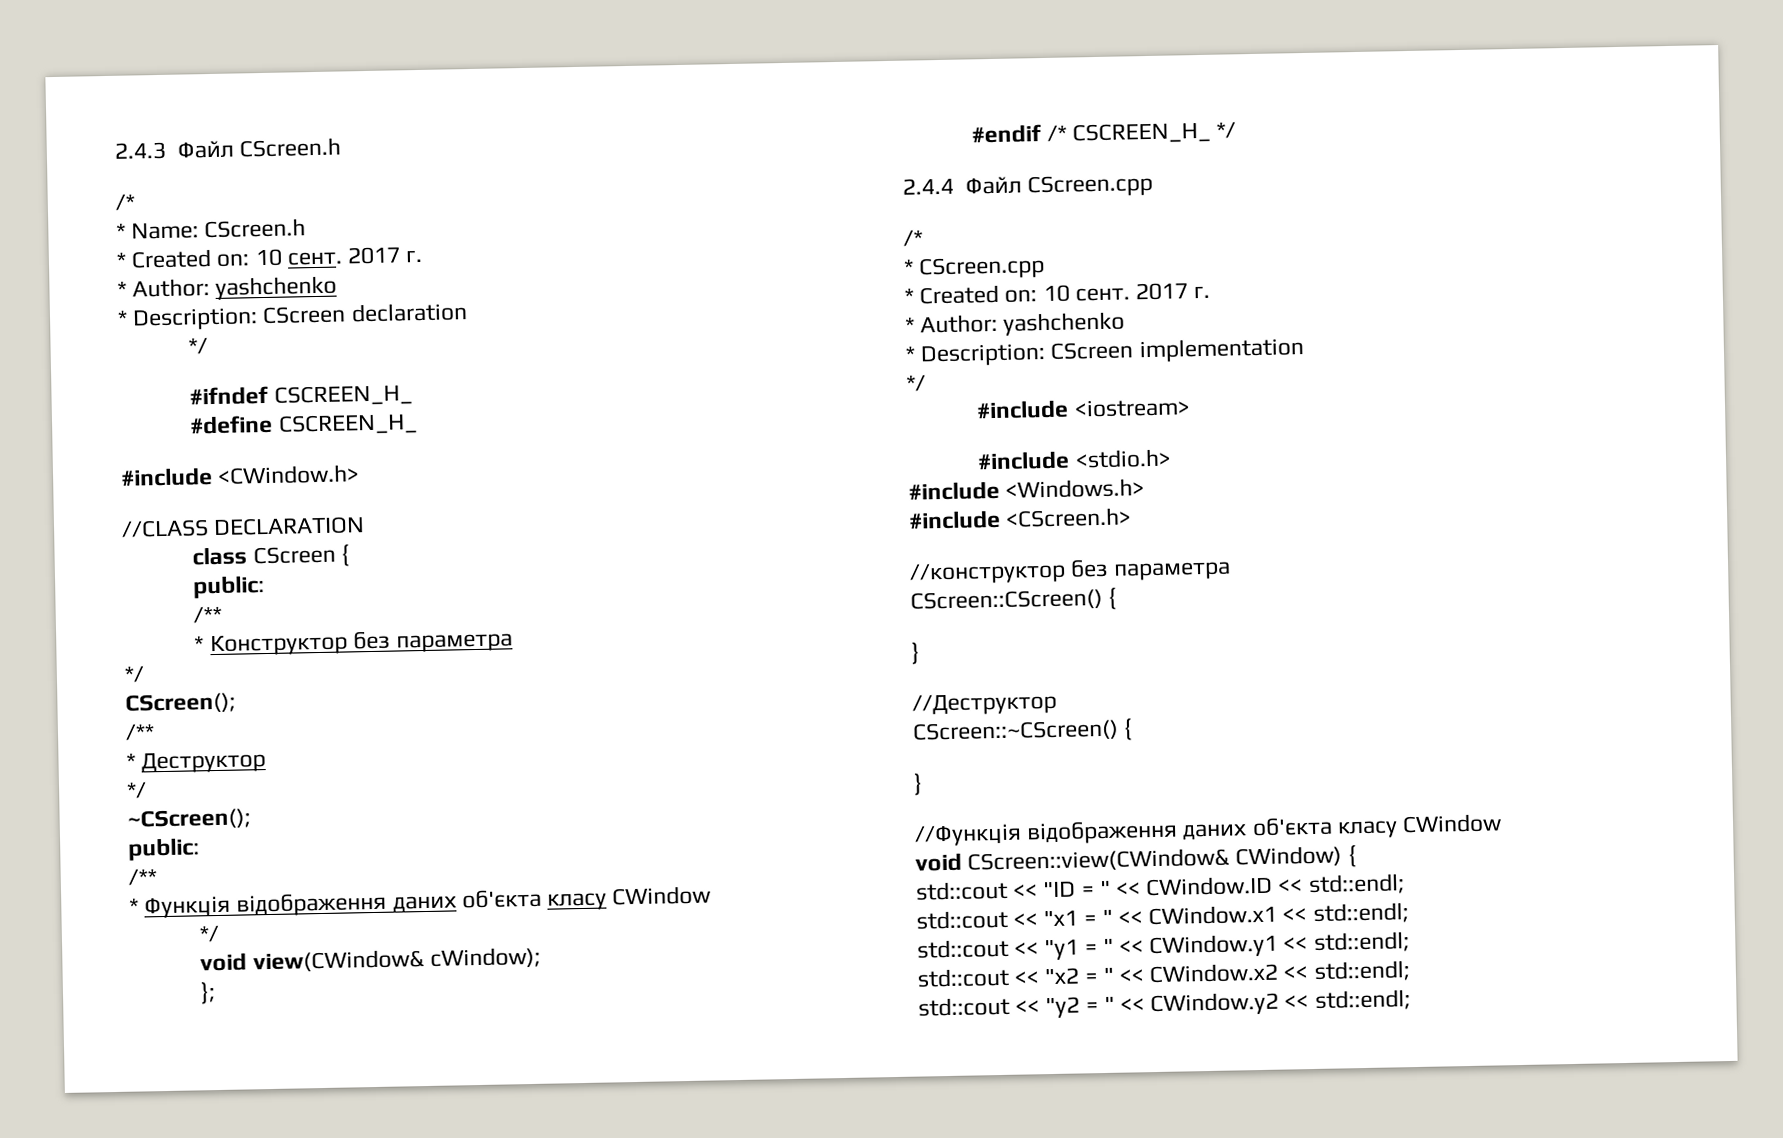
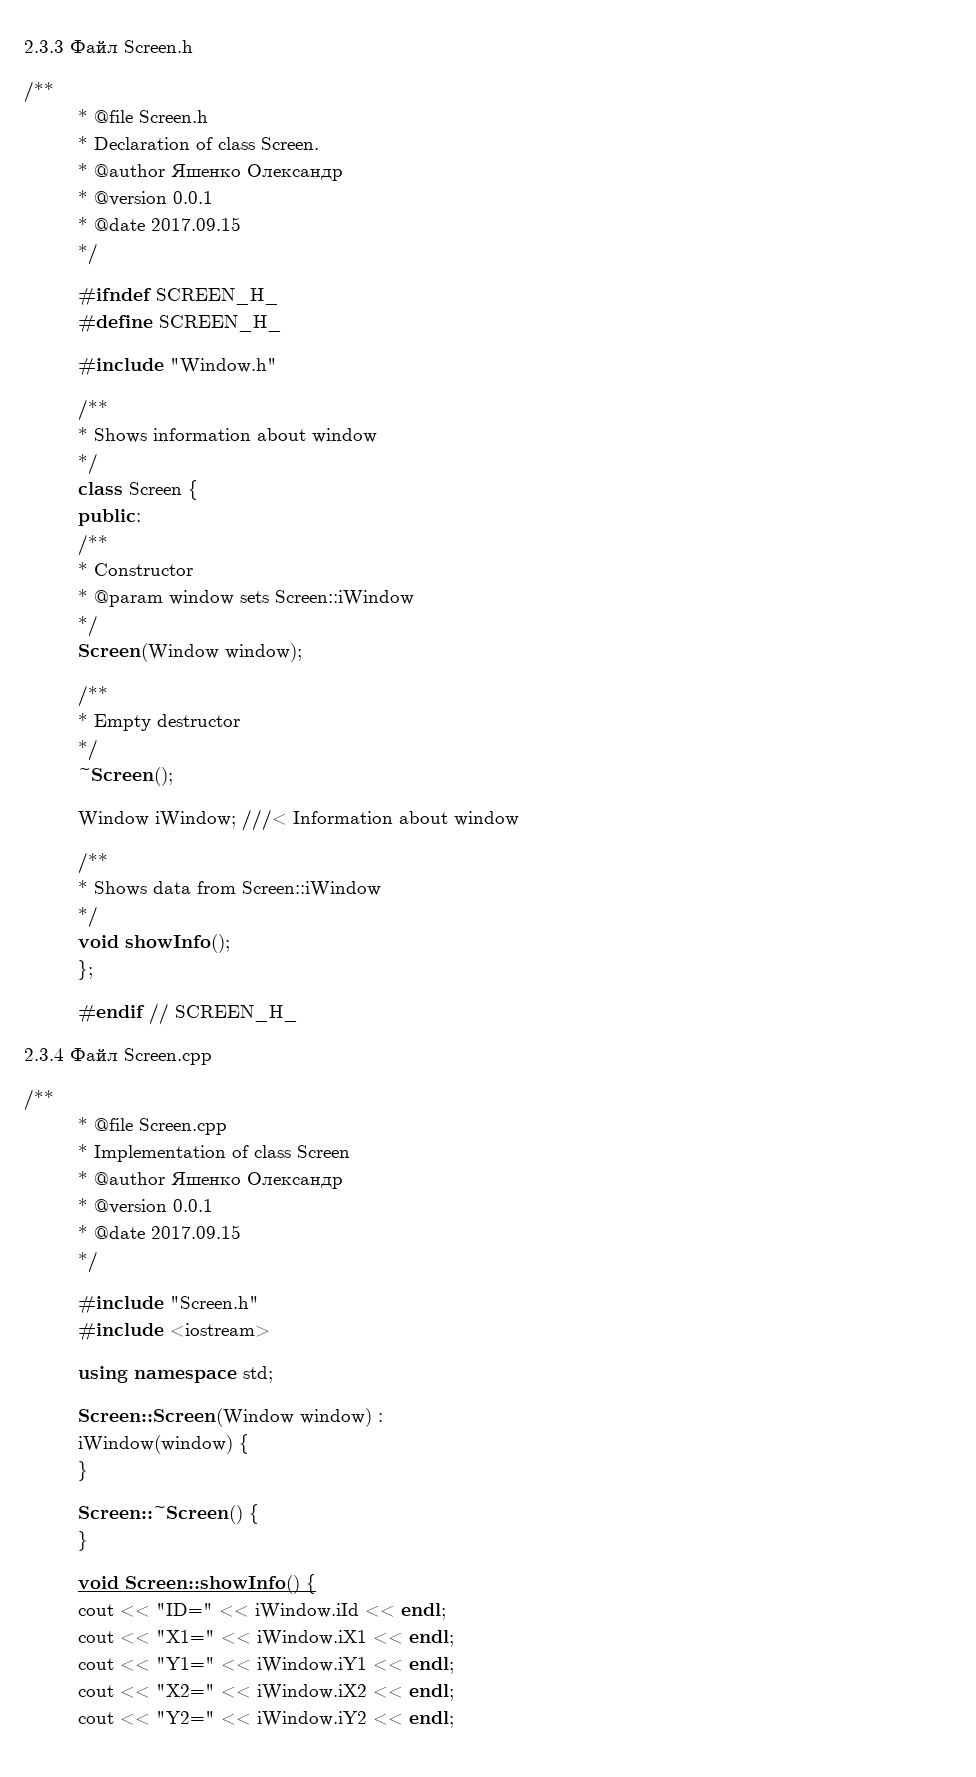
[114,137,341,160] [115,193,135,211] [116,218,307,240] [116,246,424,269] [117,275,338,300] [117,302,468,331] 2.4.3 Файл CScreen.h // /* // * Name: CScreen.h // * Created on: 10 сент. 2017 г. // * Author: yashchenko // * Description: CScreen declaration -> [24,40,193,53] [24,81,54,103] [78,109,209,123] [78,136,320,150] [78,163,344,181] [78,190,214,206] [78,217,242,231] 2.3.3 Файл Screen.h // /** // * @file Screen.h // * Declaration of class Screen. // * @author Яшенко Олександр // * @version 0.0.1 // * @date 2017.09.15
[273,384,413,407] CSCREEN_H_ -> [156,288,280,305] SCREEN_H_
[277,413,418,436] [120,464,361,487] [121,516,366,538] [192,545,336,566] CSCREEN_H_ // #include <CWindow.h> // //CLASS DECLARATION // class CScreen -> [159,315,283,332] [78,358,278,376] [78,399,109,421] [78,427,378,443] [78,453,99,475] [78,482,183,495] SCREEN_H_ // #include "Window.h" // /** // * Shows information about window // */ // class Screen
[209,630,513,657] [124,665,145,683] [125,692,236,714] [125,723,155,741] [126,751,267,774] [126,781,147,799] [127,808,251,830] [128,837,200,861] [128,868,157,886] [129,885,712,919] Конструктор без параметра // */ // CScreen(); // /** // * Деструктор // */ // ~CScreen(); // public: // /** // * Функція відображення даних об'єкта класу CWindow -> [94,563,194,576] [78,589,415,607] [78,615,99,637] [78,643,303,662] [78,685,109,707] [78,713,241,731] [78,739,99,761] [78,767,174,786] [78,809,520,831] [78,852,109,874] [78,880,382,897] Constructor // * @param window sets Screen::iWindow // */ // Screen(Window window); // /** // * Empty destructor // */ // ~Screen(); // Window iWindow; ///< Information about window // /** // * Shows data from Screen::iWindow
[252,946,541,973] view(CWindow& cWindow); -> [125,934,231,953] showInfo();
[1046,121,1236,145] [902,173,1153,198] [903,229,923,247] [904,255,1046,280] [904,282,1211,305] [905,311,1126,336] [905,337,1305,367] [906,374,926,392] /* CSCREEN_H_ */ // 2.4.4 Файл CScreen.cpp // /* // * CScreen.cpp // * Created on: 10 сент. 2017 г. // * Author: yashchenko // * Description: CScreen implementation // */ -> [149,1003,299,1025] [24,1048,212,1065] [24,1089,54,1111] [78,1117,228,1135] [78,1144,351,1162] [78,1171,344,1189] [78,1198,214,1214] [78,1225,242,1239] [78,1251,99,1273] [78,1296,260,1314] // SCREEN_H_ // 2.3.4 Файл Screen.cpp // /** // * @file Screen.cpp // * Implementation of class Screen // * @author Яшенко Олександр // * @version 0.0.1 // * @date 2017.09.15 // */ // #include "Screen.h"
[977,448,1172,471] [908,478,1146,501] [908,507,1133,530] [909,558,1232,585] [910,587,1118,612] [911,642,920,665] [912,691,1057,716] [912,718,1134,743] [913,773,923,796] [914,813,1503,847] [915,845,1357,873] [916,873,1405,901] [916,902,1409,930] [917,931,1410,961] [917,960,1410,988] [918,989,1411,1019] #include <stdio.h> // #include <Windows.h> // #include <CScreen.h> // //конструктор без параметра // CScreen::CScreen() { // } // //Деструктор // CScreen::~CScreen() { // } // //Функція відображення даних об'єкта класу CWindow // void CScreen::view(CWindow& CWindow) { // std::cout << "ID = " << CWindow.ID << std::endl; // std::cout << "x1 = " << CWindow.x1 << std::endl; // std::cout << "y1 = " << CWindow.y1 << std::endl; // std::cout << "x2 = " << CWindow.x2 << std::endl; // std::cout << "y2 = " << CWindow.y2 << std::endl; -> [78,1366,274,1383] [78,1408,384,1427] [78,1434,250,1454] [78,1461,89,1481] [78,1504,260,1524] [78,1531,89,1551] [78,1574,317,1594] [78,1603,447,1620] [78,1630,455,1647] [78,1657,455,1674] [78,1684,455,1701] [78,1711,455,1728] using namespace std; // Screen::Screen(Window window) : // iWindow(window) { // } // Screen::~Screen() { // } // void Screen::showInfo() { // cout << "ID=" << iWindow.iId << endl; // cout << "X1=" << iWindow.iX1 << endl; // cout << "Y1=" << iWindow.iY1 << endl; // cout << "X2=" << iWindow.iX2 << endl; // cout << "Y2=" << iWindow.iY2 << endl;

